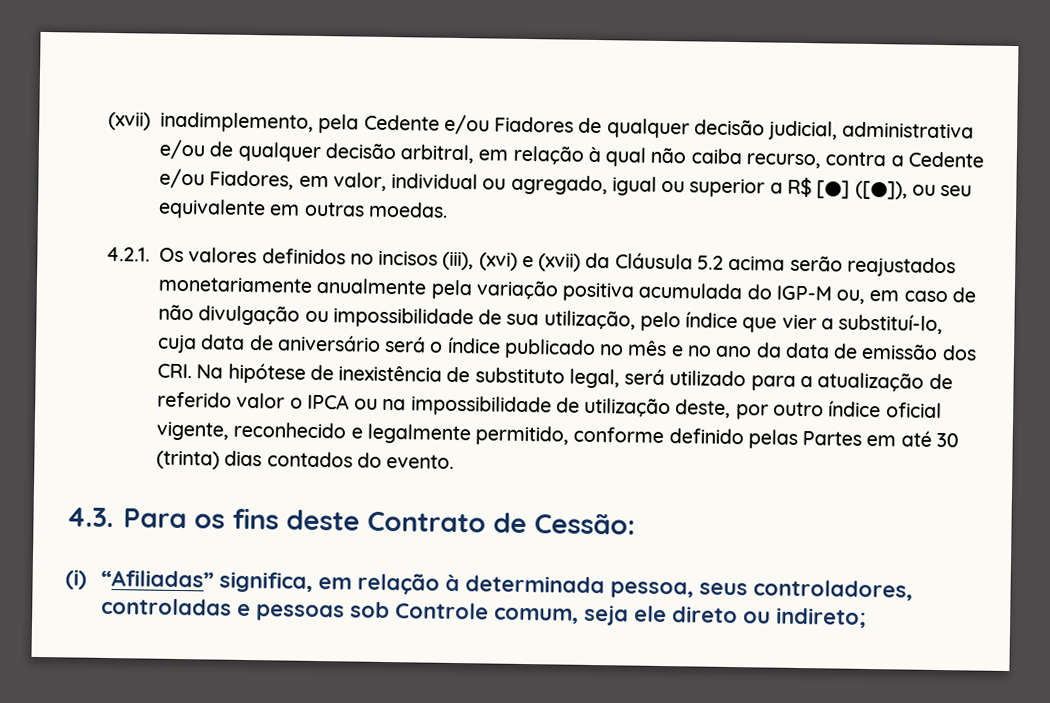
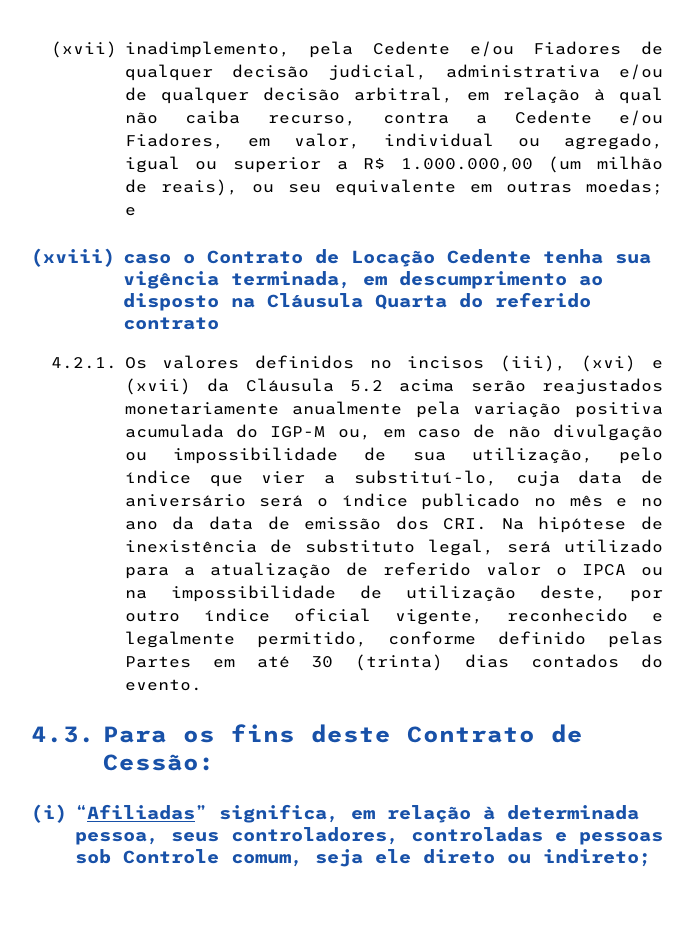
[816,180,908,200] [●] ([●]), -> [400,156,663,173] [124,179,238,196] 1.000.000,00 (um milhão de reais),
[367,201,448,218] moedas. -> [585,179,663,195] [124,207,136,216] [31,248,651,267] [122,271,603,289] [122,292,591,311] [122,317,219,330] moedas; e // (xviii) caso o Contrato de Locação Cedente tenha sua vigência terminada, em descumprimento ao disposto na Cláusula Quarta do referido contrato

